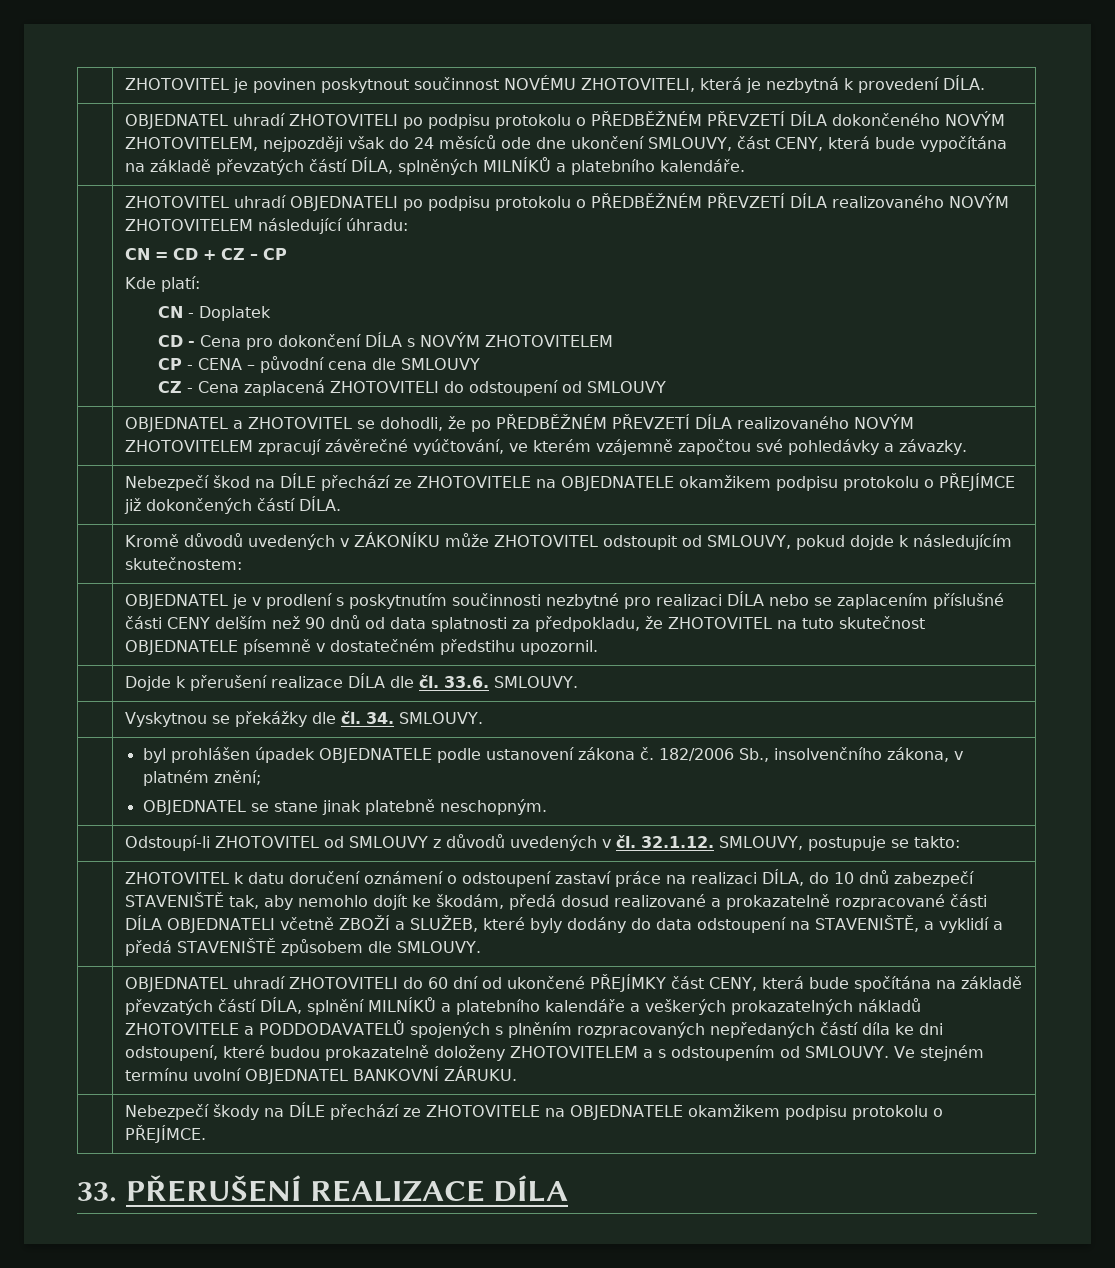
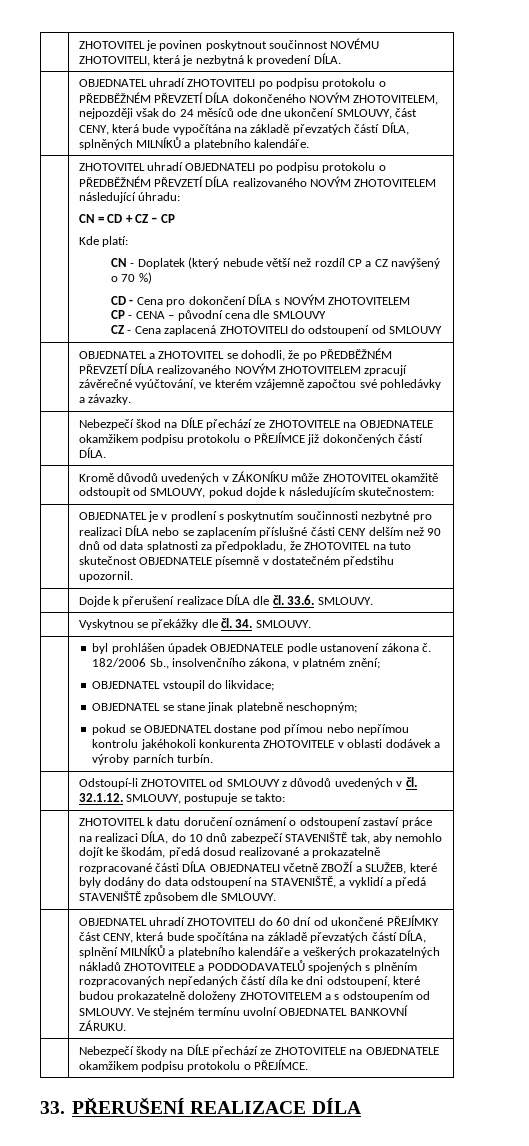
(271, 313) none -> [188,257,441,269] [111,272,152,284] (který nebude větší než rozdíl CP a CZ navýšený o 70 %)
(599, 541) none -> [391,473,439,482] okamžitě
(261, 777) none -> [92,680,275,691] // OBJEDNATEL vstoupil do likvidace;
[439,799,547,815] neschopným. -> [286,702,358,713] [92,724,409,735] [92,739,440,750] [92,754,214,765] neschopným; // pokud se OBJEDNATEL dostane pod přímou nebo nepřímou kontrolu jakéhokoli konkurenta ZHOTOVITELE v oblasti dodávek a výroby parních turbín.

